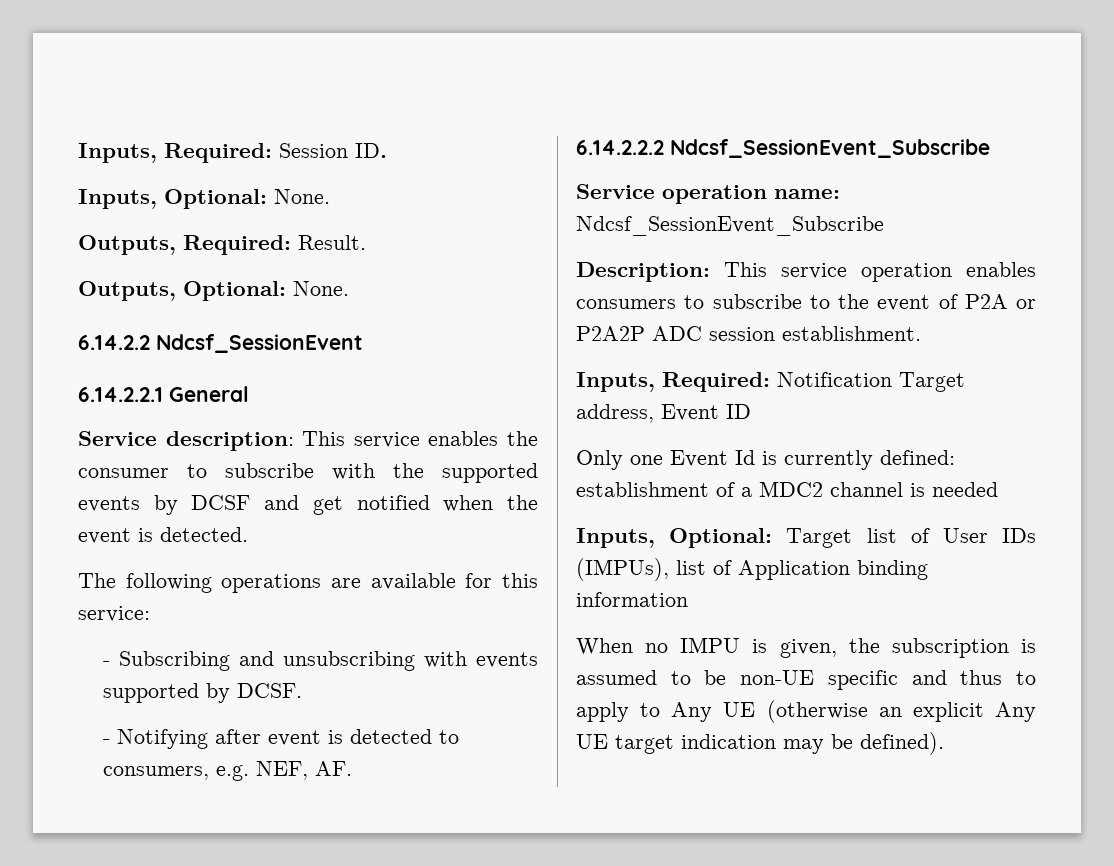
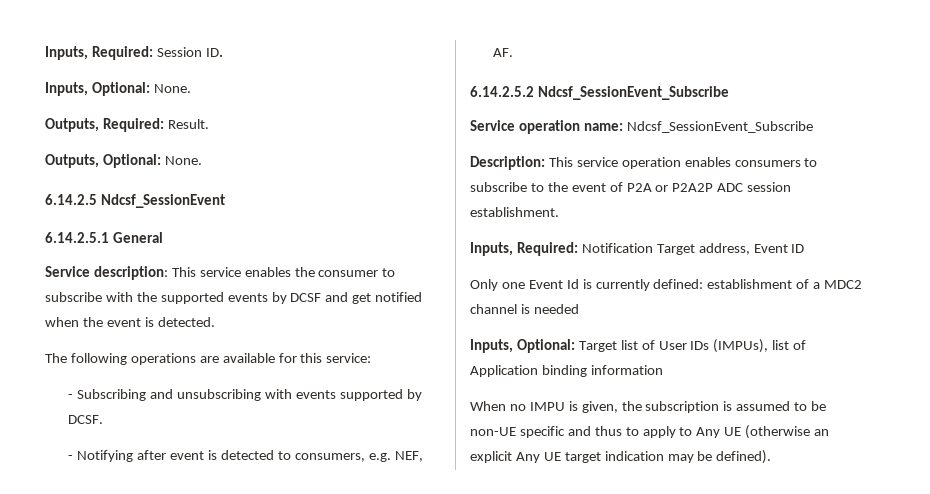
[78,335,150,350] 6.14.2.2 -> [45,194,97,205] 6.14.2.5
[78,387,163,402] 6.14.2.2.1 -> [45,232,109,243] 6.14.2.5.1
[576,140,664,155] 6.14.2.2.2 -> [470,86,534,97] 6.14.2.5.2

